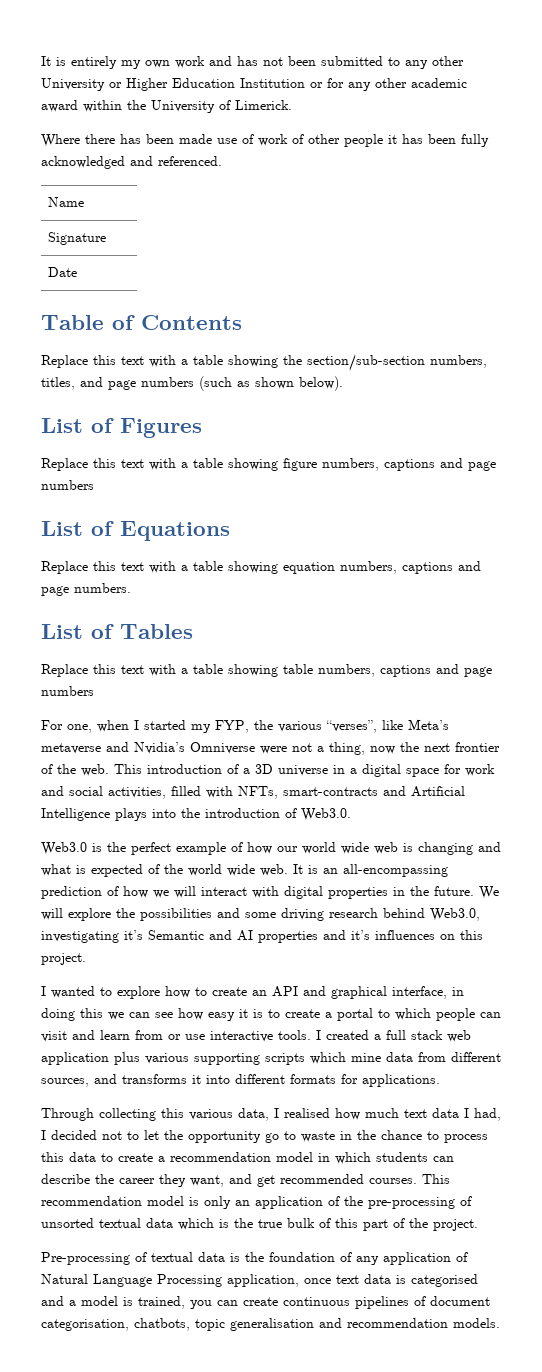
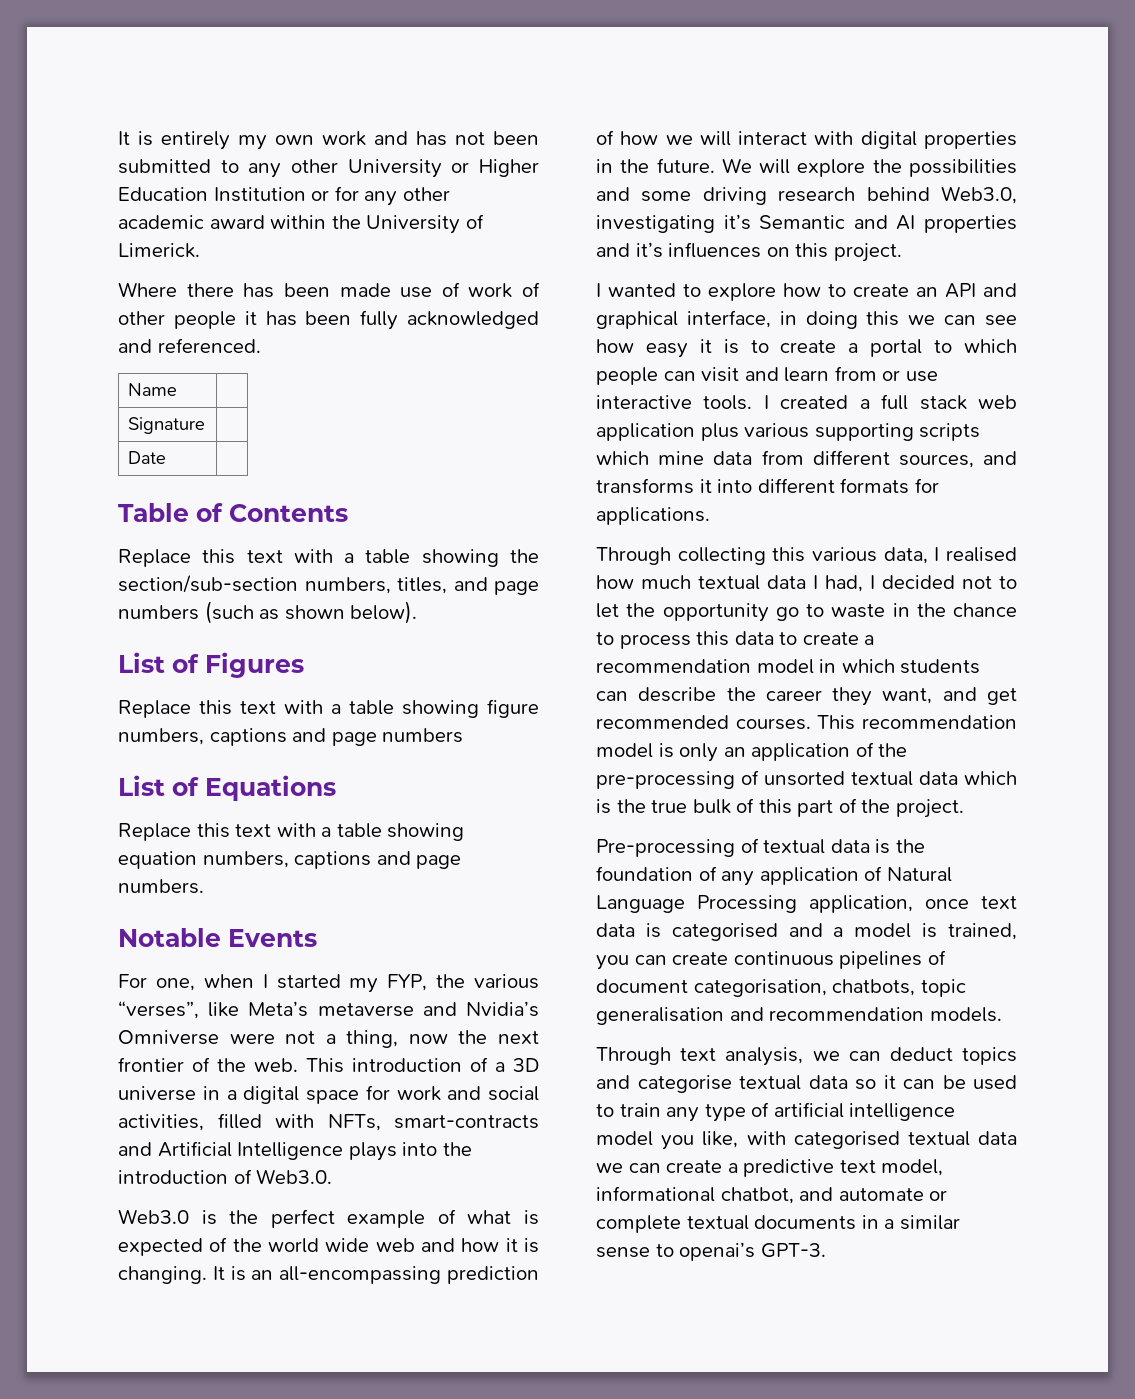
[41,624,193,639] [41,664,492,677] [41,686,94,696] List of Tables // Replace this text with a table showing table numbers, captions and page numbers -> [118,928,317,947] Notable Events
[247,842,501,855] how our world wide web is changing and -> (456, 1216) none
[260,864,288,876] web. -> [375,1238,539,1253] [118,1266,207,1284] web and how it is changing.
[404,1109,427,1118] text -> [698,575,760,590] textual
(500, 1323) none -> [596,1047,1017,1066] [596,1075,1017,1093] [596,1102,956,1122] [596,1131,1017,1150] [596,1159,944,1177] [596,1186,948,1204] [596,1215,960,1233] [596,1242,826,1261] // Through text analysis, we can deduct topics and categorise textual data so it can be used to train any type of artificial intelligence model you like, with categorised textual data we can create a predictive text model, informational chatbot, and automate or complete textual documents in a similar sense to openai’s GPT-3.

